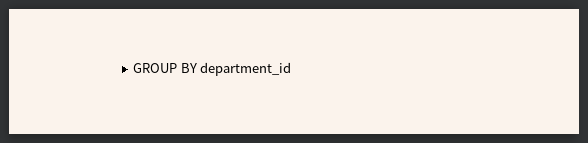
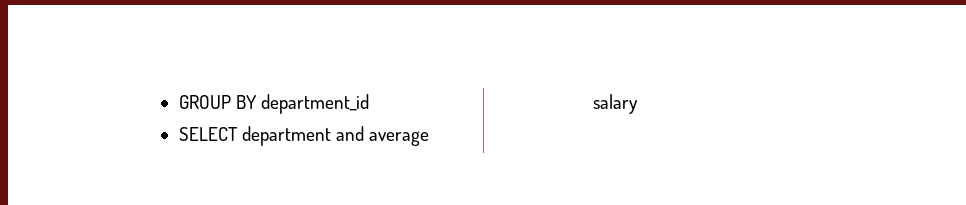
(292, 69) none -> [178,126,429,146] [592,94,638,114] // SELECT department and average salary

